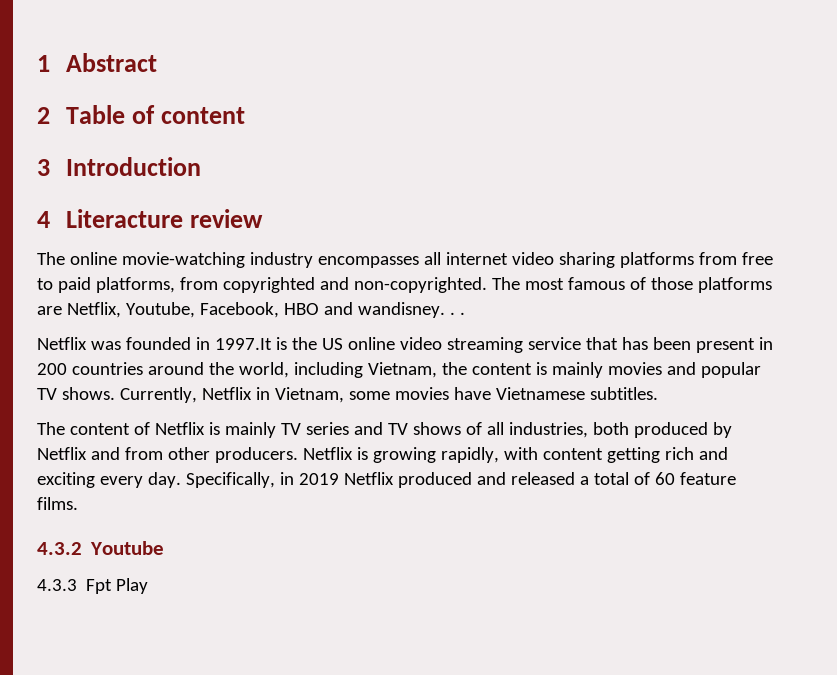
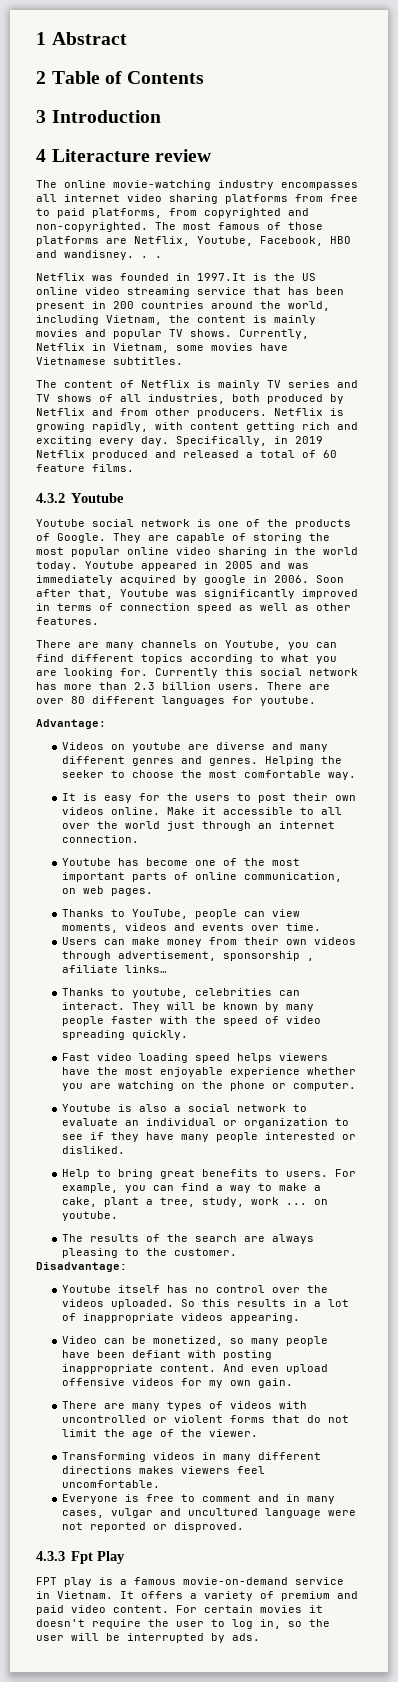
[161,107,246,124] content -> [127,71,205,84] Contents
[37,578,149,594] 4.3.3 Fpt Play -> [36,519,351,529] [36,533,330,543] [36,547,358,557] [36,561,309,571] [36,575,344,585] [36,589,358,599] [36,603,351,613] [36,617,99,625] [36,640,337,650] [36,654,337,664] [36,668,358,678] [36,682,330,690] [36,696,316,706] [36,719,106,729] [61,742,328,752] [61,756,342,766] [61,770,356,780] [61,793,356,803] [61,807,342,815] [61,821,335,831] [61,835,139,843] [61,858,300,866] [61,872,342,882] [61,886,153,896] [61,909,300,919] [61,923,321,933] [61,937,356,947] [61,951,314,961] [61,965,167,973] [61,988,300,998] [61,1002,314,1012] [61,1016,321,1026] [61,1030,188,1040] [61,1053,328,1063] [61,1067,356,1077] [61,1081,356,1091] [61,1104,307,1112] [61,1118,349,1128] [61,1132,356,1142] [61,1146,125,1154] [61,1169,356,1179] [61,1183,321,1193] [61,1197,328,1207] [61,1211,118,1221] [61,1234,314,1244] [61,1248,237,1258] [36,1262,127,1272] [61,1285,328,1293] [61,1299,349,1309] [61,1313,300,1323] [61,1336,328,1346] [61,1350,272,1360] [61,1364,328,1374] [61,1378,293,1388] [61,1401,307,1411] [61,1415,349,1423] [61,1429,258,1439] [61,1452,321,1462] [61,1466,265,1474] [61,1480,160,1488] [61,1494,335,1504] [61,1508,356,1518] [61,1522,244,1532] [36,1551,125,1564] [36,1577,344,1587] [36,1591,358,1601] [36,1605,323,1615] [36,1619,330,1629] [36,1633,260,1643] Youtube social network is one of the products of Google. They are capable of storing the most popular online video sharing in the world today. Youtube appeared in 2005 and was immediately acquired by google in 2006. Soon after that, Youtube was significantly improved in terms of connection speed as well as other features. // There are many channels on Youtube, you can find different topics according to what you are looking for. Currently this social network has more than 2.3 billion users. There are over 80 different languages for youtube. // Advantage: // Videos on youtube are diverse and many different genres and genres. Helping the seeker to choose the most comfortable way. // It is easy for the users to post their own videos online. Make it accessible to all over the world just through an internet connection. // Youtube has become one of the most important parts of online communication, on web pages. // Thanks to YouTube, people can view moments, videos and events over time. // Users can make money from their own videos through advertisement, sponsorship , afiliate links… // Thanks to youtube, celebrities can interact. They will be known by many people faster with the speed of video spreading quickly. // Fast video loading speed helps viewers have the most enjoyable experience whether you are watching on the phone or computer. // Youtube is also a social network to evaluate an individual or organization to see if they have many people interested or disliked. // Help to bring great benefits to users. For example, you can find a way to make a cake, plant a tree, study, work ... on youtube. // The results of the search are always pleasing to the customer. // Disadvantage: // Youtube itself has no control over the videos uploaded. So this results in a lot of inappropriate videos appearing. // Video can be monetized, so many people have been defiant with posting inappropriate content. And even upload offensive videos for my own gain. // There are many types of videos with uncontrolled or violent forms that do not limit the age of the viewer. // Transforming videos in many different directions makes viewers feel uncomfortable. // Everyone is free to comment and in many cases, vulgar and uncultured language were not reported or disproved. // 4.3.3 Fpt Play // FPT play is a famous movie-on-demand service in Vietnam. It offers a variety of premium and paid video content. For certain movies it doesn't require the user to log in, so the user will be interrupted by ads.

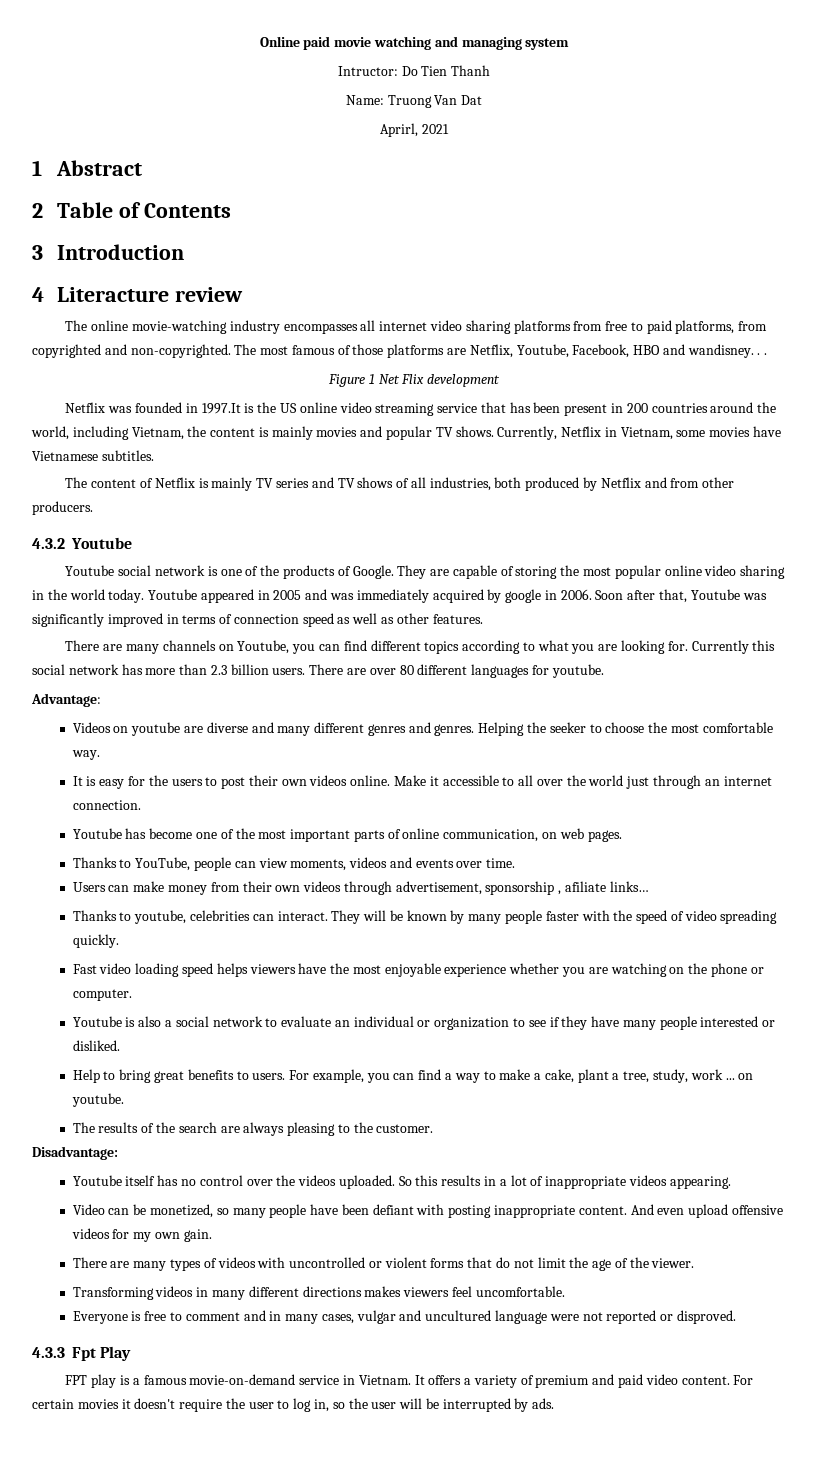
(36, 38) none -> [259,36,570,50] [337,65,491,76] [345,95,483,108] [380,123,449,137] Online paid movie watching and managing system // Intructor: Do Tien Thanh // Name: Truong Van Dat // Aprirl, 2021 //
(162, 257) none -> [327,374,501,387] // Figure 1 Net Flix development
[274,408,344,416] [36,422,358,432] [36,436,323,446] [36,450,337,460] [36,464,134,472] Netflix is growing rapidly, with content getting rich and exciting every day. Specifically, in 2019 Netflix produced and released a total of 60 feature films. -> (93, 508) none

